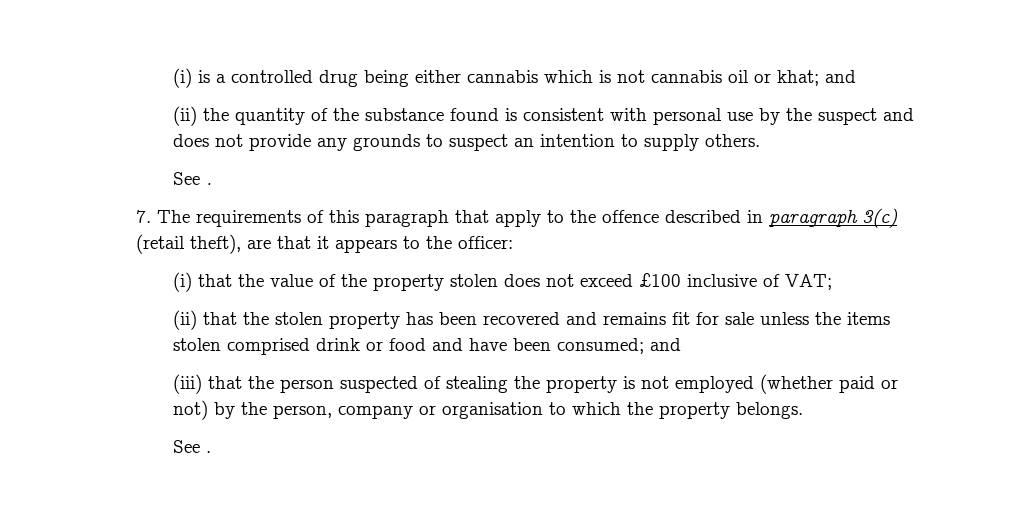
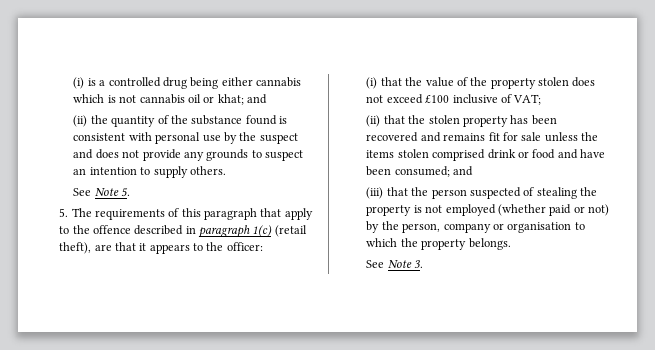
[206,183,213,185] [135,210,151,223] . // 7. -> [94,188,131,197] [59,208,69,217] Note 5. // 5.
[861,208,898,228] 3(c) -> [252,225,273,237] 1(c)
[206,451,212,453] . -> [387,260,424,268] Note 3.

